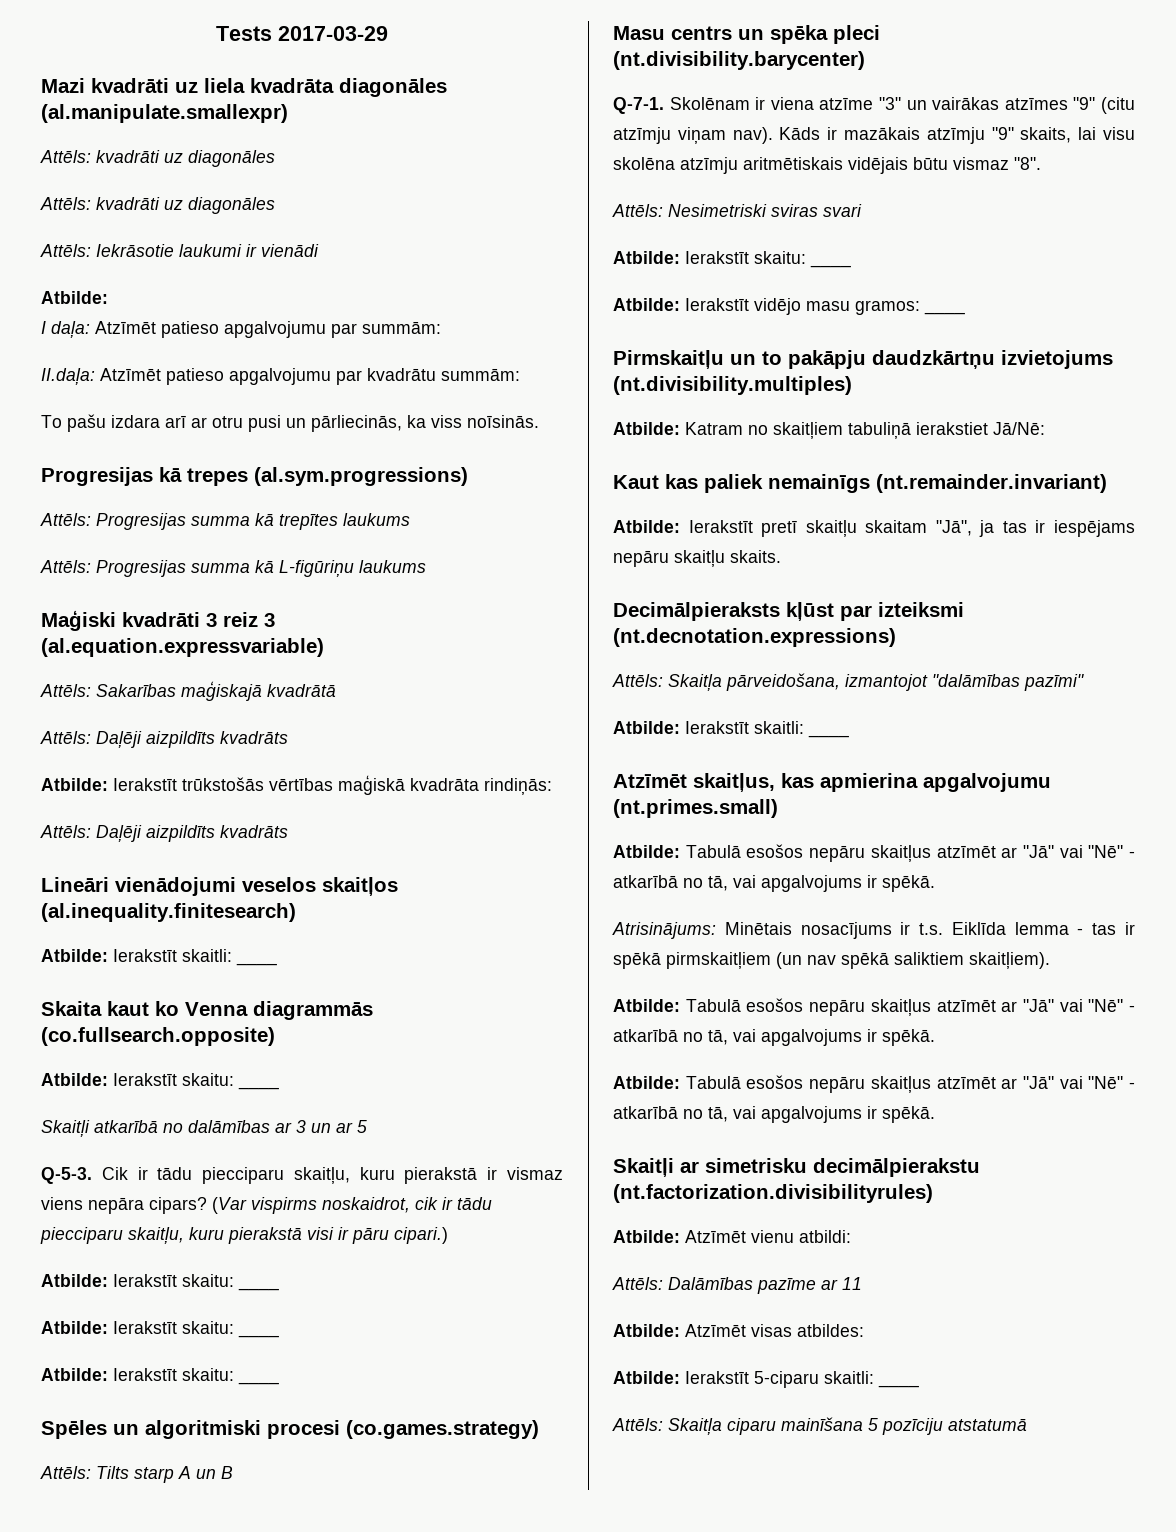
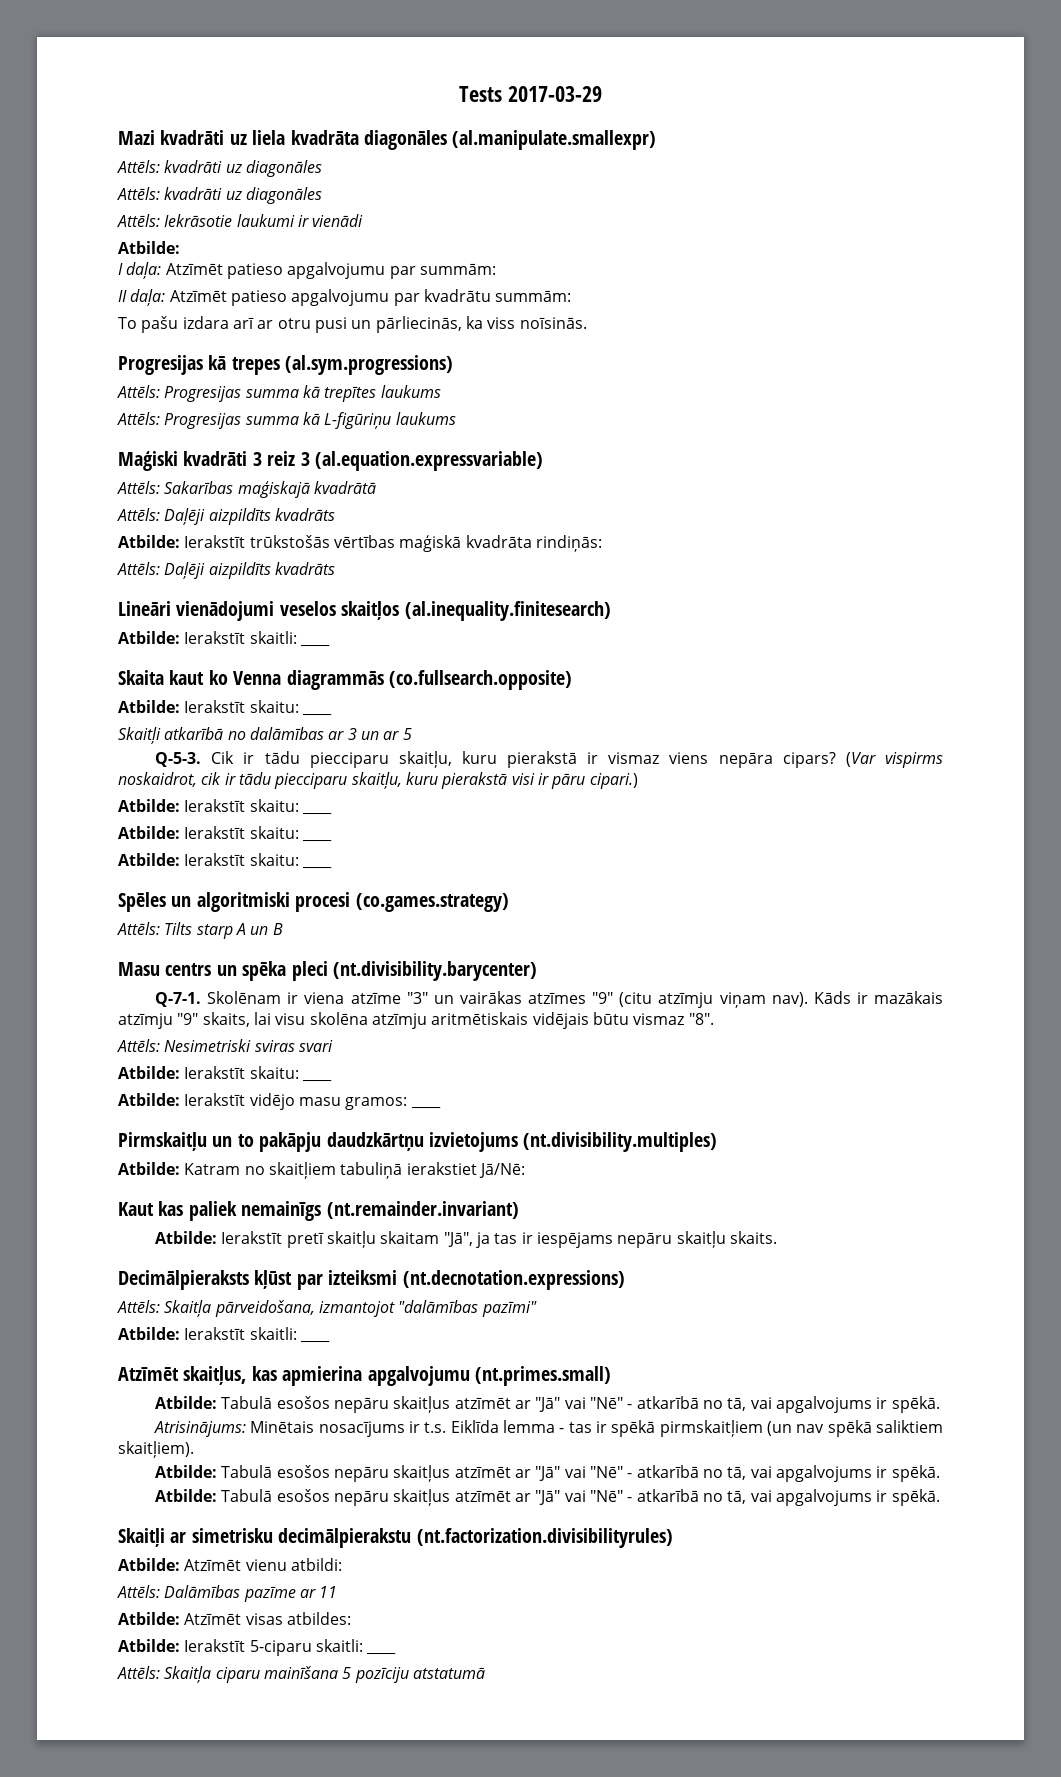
[41,368,95,385] II.daļa: -> [118,289,166,306] II daļa:

